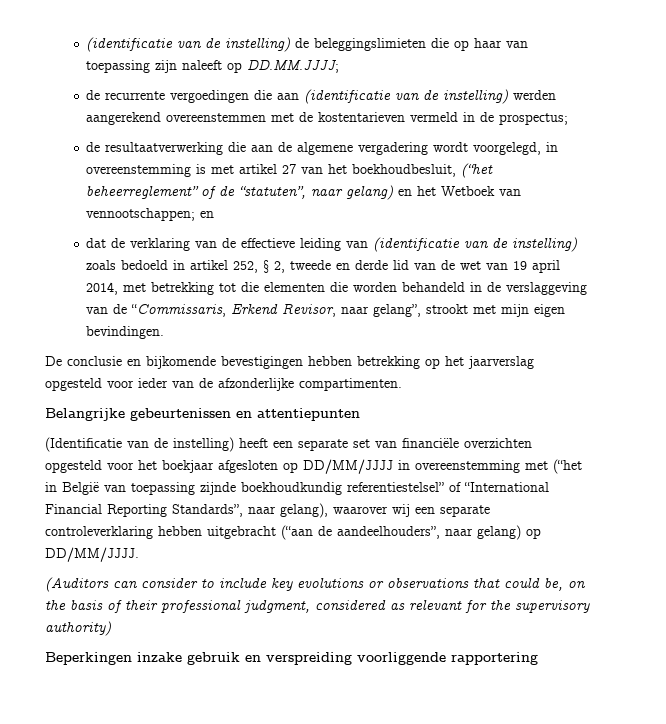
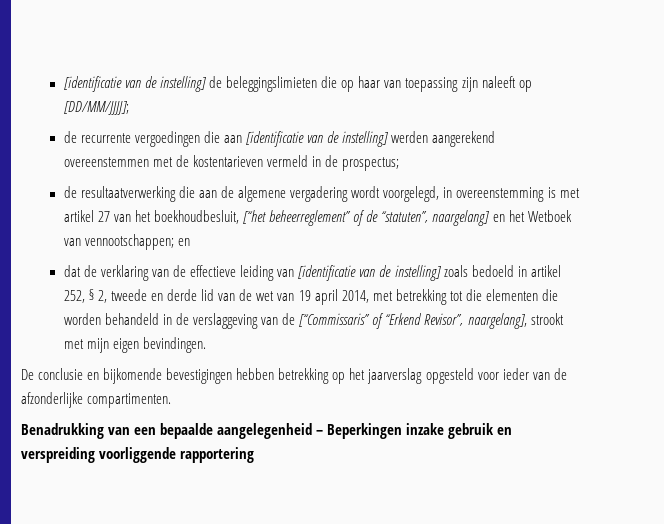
[86,37,291,52] (identificatie van de instelling) -> [63,76,207,92] [identificatie van de instelling]
[247,59,340,73] DD.MM.JJJJ; -> [63,101,129,115] [DD/MM/JJJJ];
[304,89,509,104] (identificatie van de instelling) -> [246,131,389,147] [identificatie van de instelling]
[461,163,494,178] (“het -> [243,210,267,224] [“het
[311,185,394,200] naar gelang) -> [432,210,490,226] naargelang]
[373,237,578,252] (identificatie van de instelling) -> [298,265,441,281] [identificatie van de instelling]
[131,303,422,317] “Commissaris, Erkend Revisor, naar gelang”, -> [299,313,527,329] [“Commissaris” of “Erkend Revisor”, naargelang],
[45,408,360,421] [45,437,532,452] [45,459,582,474] [45,482,549,495] [45,503,490,518] [45,525,541,540] [45,547,139,562] [45,577,586,592] [45,600,590,613] [45,621,111,636] Belangrijke gebeurtenissen en attentiepunten // (Identificatie van de instelling) heeft een separate set van financiële overzichten opgesteld voor het boekjaar afgesloten op DD/MM/JJJJ in overeenstemming met (“het in België van toepassing zijnde boekhoudkundig referentiestelsel” of “International Financial Reporting Standards”, naar gelang), waarover wij een separate controleverklaring hebben uitgebracht (“aan de aandeelhouders”, naar gelang) op DD/MM/JJJJ. // (Auditors can consider to include key evolutions or observations that could be, on the basis of their professional judgment, considered as relevant for the supervisory authority) // -> [21,423,324,439] Benadrukking van een bepaalde aangelegenheid –

